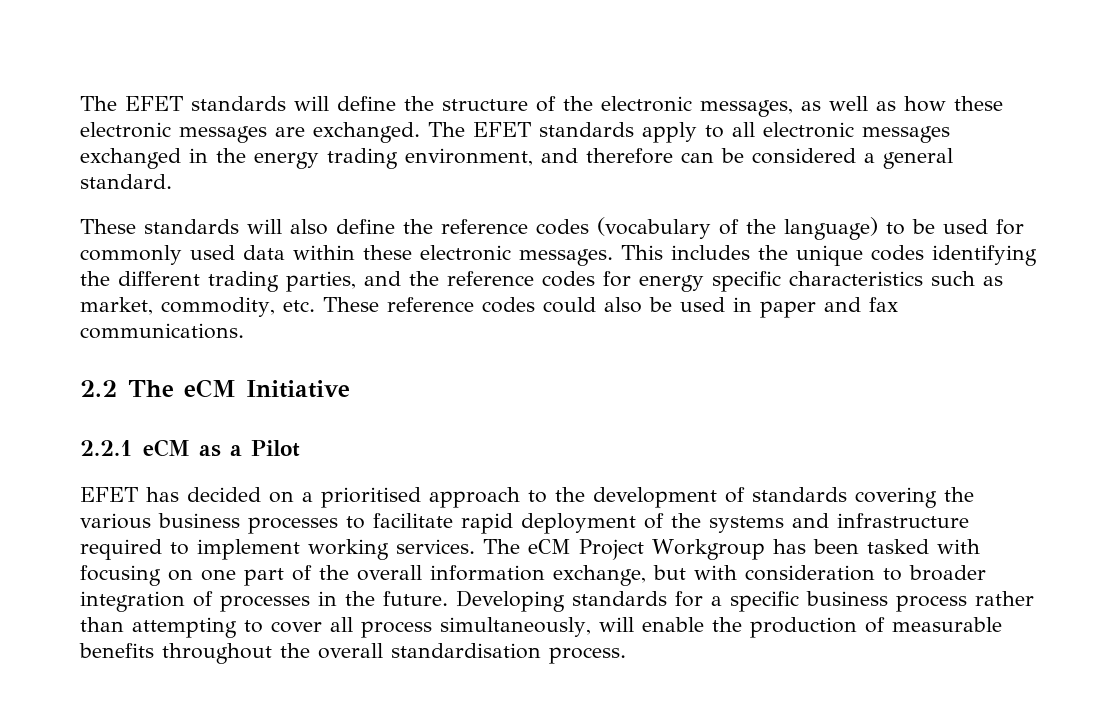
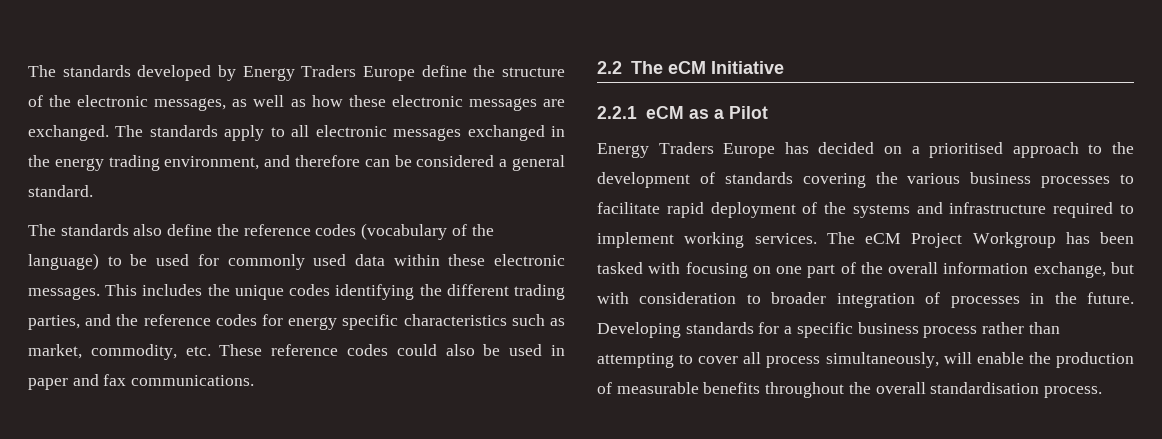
[80,96,329,111] The EFET standards will -> [28,65,415,81] The standards developed by Energy Traders Europe
[473,122,531,137] EFET -> (144, 131) none
[80,219,282,234] These standards will -> [28,224,129,236] The standards
[80,487,138,502] EFET -> [597,142,776,158] Energy Traders Europe

